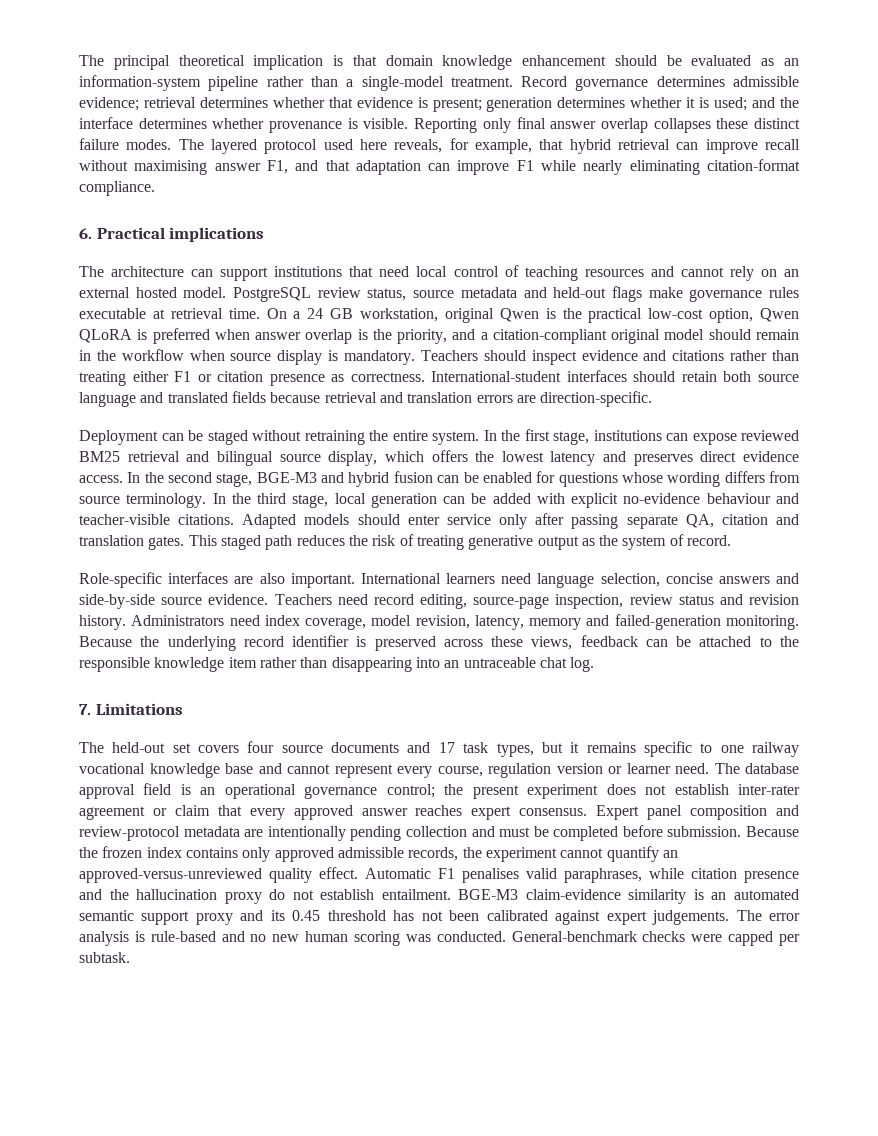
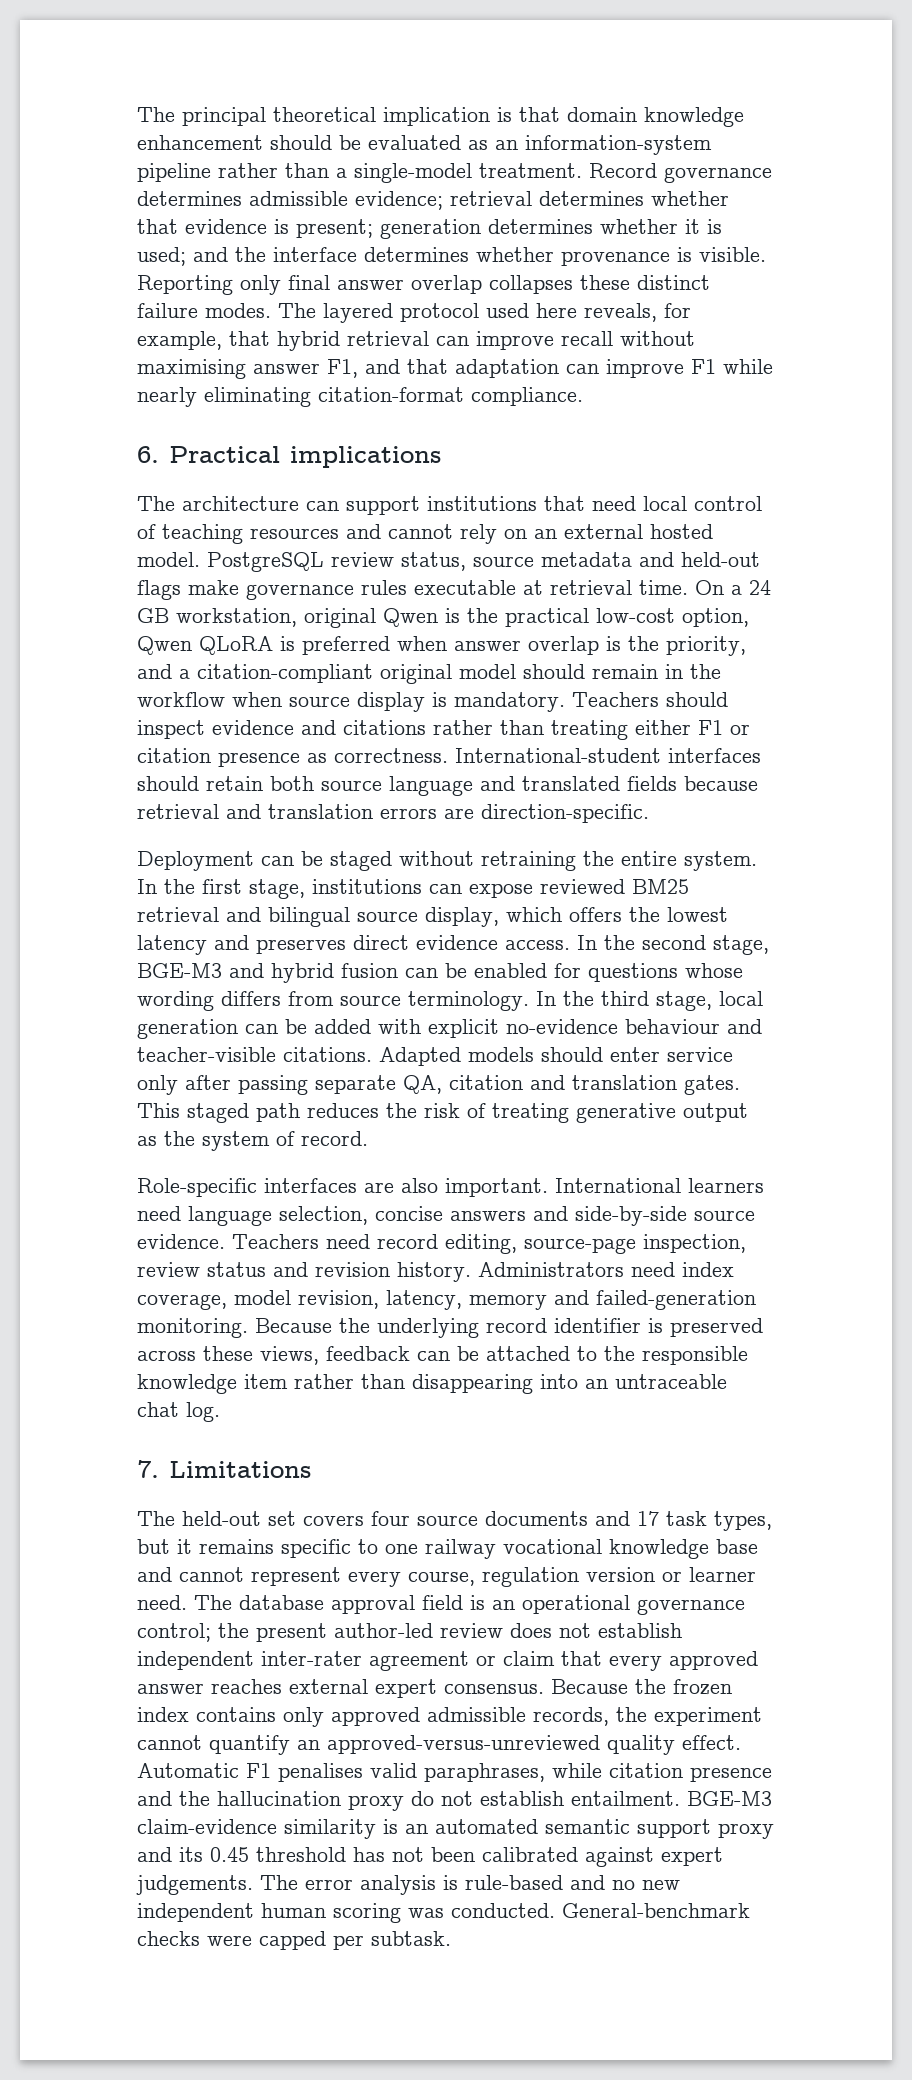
[527,784,599,799] experiment -> [334,1623,503,1638] author-led review
(729, 789) none -> [137,1651,254,1670] independent
(463, 810) none -> [289,1679,368,1694] external
[596,805,799,820] [79,825,742,841] Expert panel composition and review-protocol metadata are intentionally pending collection and must be completed before submission. -> (544, 1689) none
(300, 938) none -> [137,1903,254,1922] independent

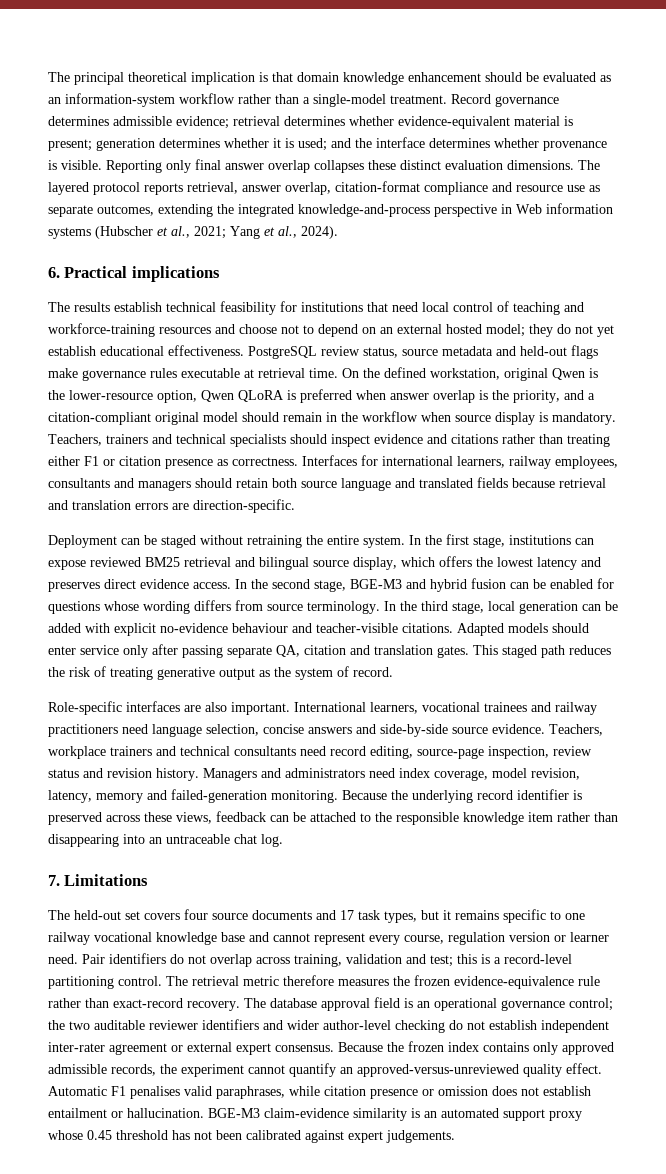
[137,163,211,182] pipeline -> [179,93,235,104] workflow
[137,219,267,234] that evidence -> [398,116,560,129] evidence-equivalent material
[137,303,271,318] failure modes. -> [445,160,574,170] evaluation dimensions.
[486,303,691,322] [137,331,695,351] [137,359,773,379] [137,387,583,407] used here reveals, for example, that hybrid retrieval can improve recall without maximising answer F1, and that adaptation can improve F1 while nearly eliminating citation-format compliance. -> [144,181,600,195] [48,203,613,217] [48,226,338,239] reports retrieval, answer overlap, citation-format compliance and resource use as separate outcomes, extending the integrated knowledge-and-process perspective in Web information systems (Hubscher et al., 2021; Yang et al., 2024).
[182,496,420,515] architecture can support -> [74,301,297,315] results establish technical feasibility for
[250,524,713,544] [137,552,200,567] resources and cannot rely on an external hosted model. -> [564,302,584,312] [48,323,614,337] [48,345,244,356] and workforce-training resources and choose not to depend on an external hosted model; they do not yet establish educational effectiveness.
[731,580,771,595] [137,608,169,623] a 24 GB -> [363,367,426,378] the defined
[505,608,675,627] practical low-cost -> [69,390,153,400] lower-resource
[572,692,659,707] Teachers -> [48,434,286,447] Teachers, trainers and technical specialists
[455,748,761,763] International-student interfaces -> [302,455,618,469] [48,478,191,491] Interfaces for international learners, railway employees, consultants and managers
[688,1178,764,1193] learners -> [370,702,597,715] [48,724,118,737] learners, vocational trainees and railway practitioners
[232,1234,319,1249] Teachers -> [549,724,603,736] [48,746,296,759] Teachers, workplace trainers and technical consultants
[478,1262,624,1277] Administrators -> [203,768,365,781] Managers and administrators
(187, 1602) none -> [82,953,572,967] [48,975,600,989] [48,998,240,1011] Pair identifiers do not overlap across training, validation and test; this is a record-level partitioning control. The retrieval metric therefore measures the frozen evidence-equivalence rule rather than exact-record recovery.
[256,1623,552,1642] present author-led review does -> [69,1019,463,1033] two auditable reviewer identifiers and wider author-level checking do
[503,1651,758,1671] [137,1679,282,1694] claim that every approved answer reaches -> (183, 1048) none
[137,1791,680,1811] and the hallucination proxy do not establish entailment. -> [422,1086,591,1096] [48,1108,204,1118] or omission does not establish entailment or hallucination.
[545,1819,630,1834] semantic -> (499, 1113) none
[137,1847,203,1862] and its -> [48,1130,83,1140] whose
[260,1875,680,1895] [137,1903,750,1923] [137,1931,451,1950] The error analysis is rule-based and no new independent human scoring was conducted. General-benchmark checks were capped per subtask. -> (455, 1136) none

